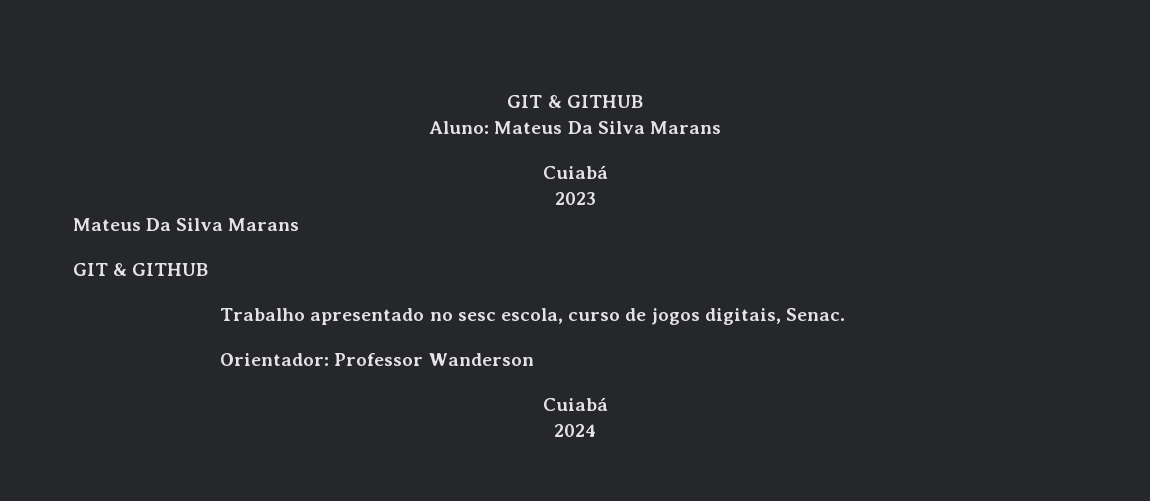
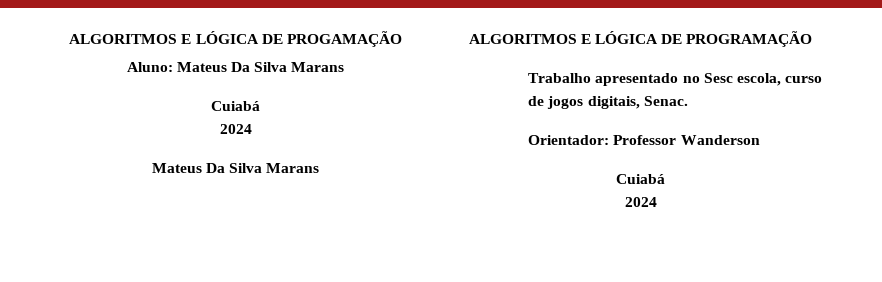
[507,95,643,108] GIT & GITHUB -> [69,31,402,47] ALGORITMOS E LÓGICA DE PROGAMAÇÃO
[554,192,596,205] [73,218,300,231] [73,263,209,276] 2023 // Mateus Da Silva Marans // GIT & GITHUB -> [219,124,252,134] [151,163,320,173] [468,31,813,47] 2024 // Mateus Da Silva Marans // ALGORITMOS E LÓGICA DE PROGRAMAÇÃO
[457,312,496,321] sesc -> [703,73,733,83] Sesc

